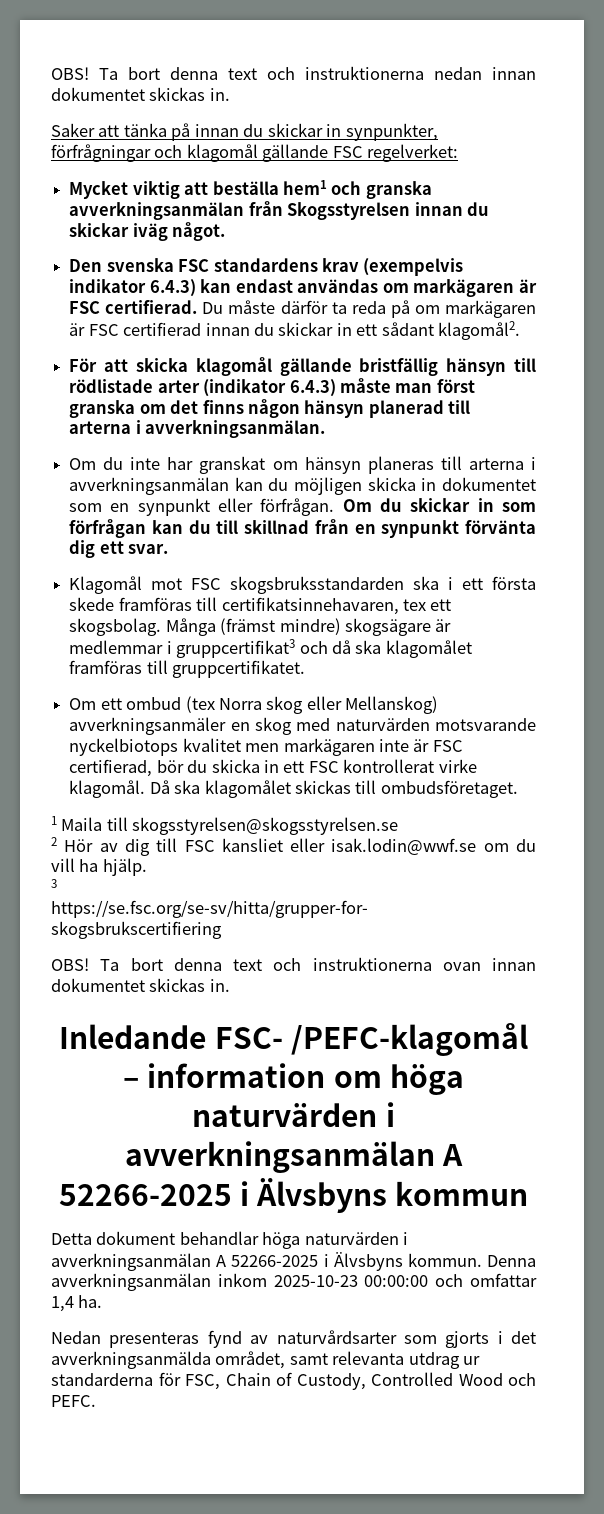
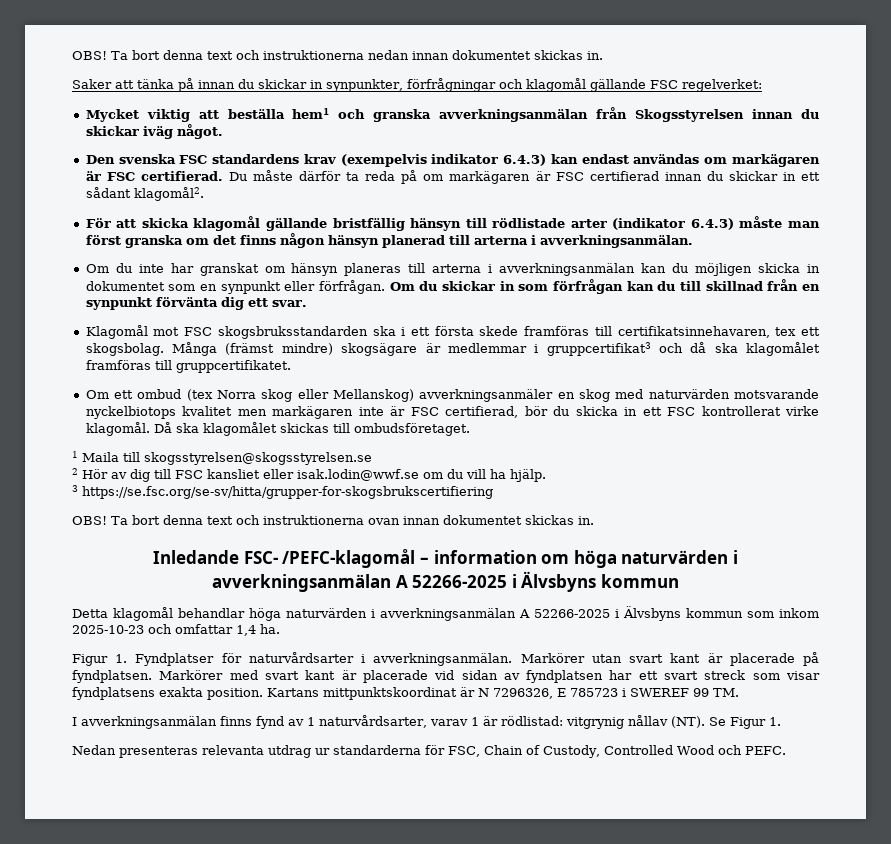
[96,1231,176,1245] dokument -> [113,607,173,621] klagomål
[407,1253,536,1267] [51,1273,211,1291] kommun. Denna avverkningsanmälan -> [686,608,774,618] kommun som
[364,1275,429,1287] 00:00:00 -> (144, 629) none
[51,1330,536,1348] [51,1351,328,1369] Nedan presenteras fynd av naturvårdsarter som gjorts i det avverkningsanmälda området, samt -> [72,652,820,666] [72,670,820,683] [72,687,739,700] [72,715,781,729] [72,745,198,758] Figur 1. Fyndplatser för naturvårdsarter i avverkningsanmälan. Markörer utan svart kant är placerade på fyndplatsen. Markörer med svart kant är placerade vid sidan av fyndplatsen har ett svart streck som visar fyndplatsens exakta position. Kartans mittpunktskoordinat är N 7296326, E 785723 i SWEREF 99 TM. // I avverkningsanmälan finns fynd av 1 naturvårdsarter, varav 1 är rödlistad: vitgrynig nållav (NT). Se Figur 1. // Nedan presenteras

